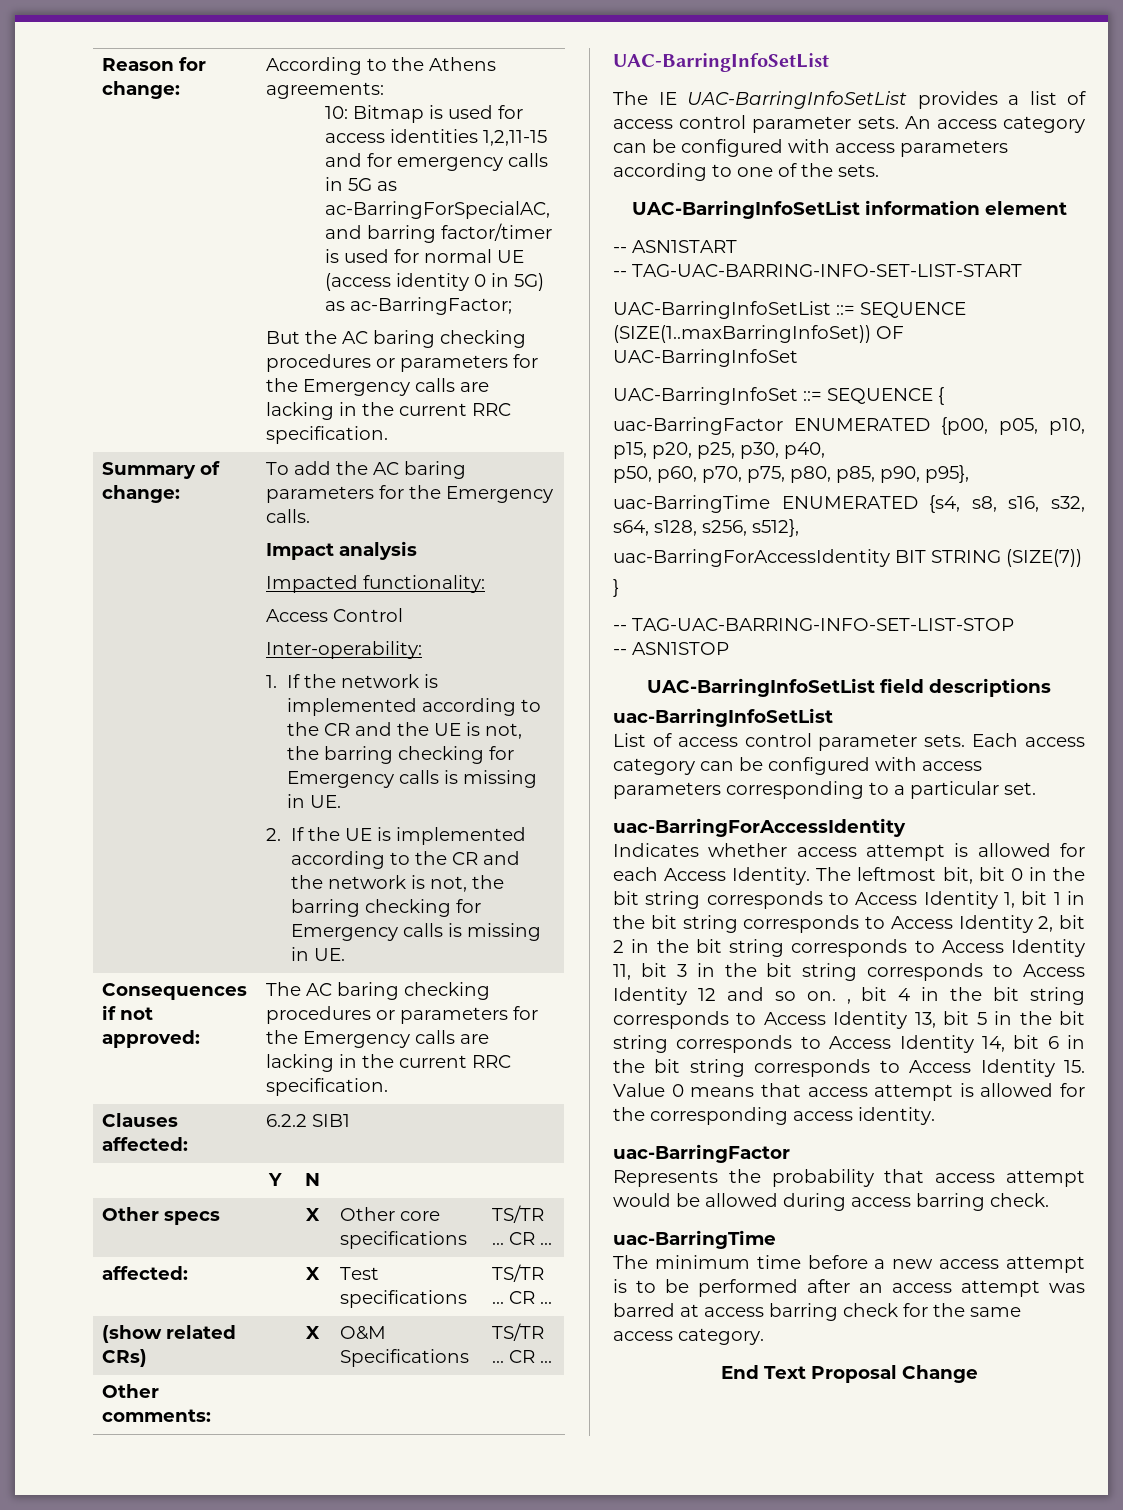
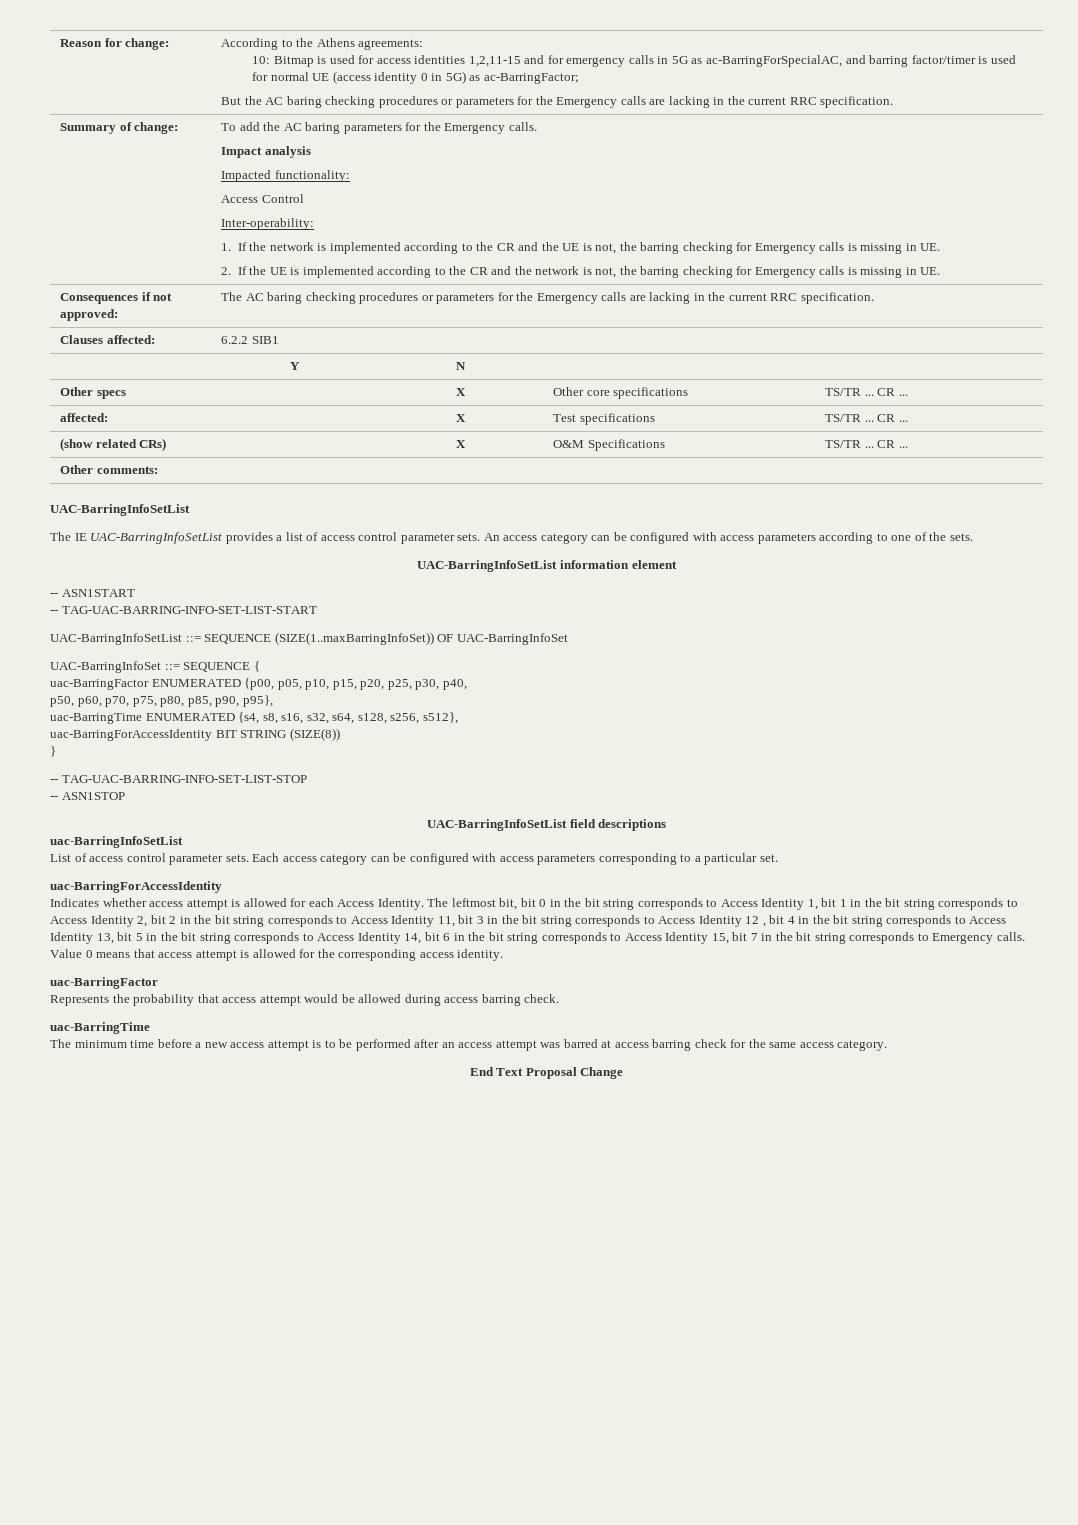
[1006,549,1082,567] (SIZE(7)) -> [289,728,340,741] (SIZE(8))
[726,987,836,1001] and so on. -> (760, 920) none
[1064,1060,1085,1073] 15. -> [711,932,1025,944] 15, bit 7 in the bit string corresponds to Emergency calls.

